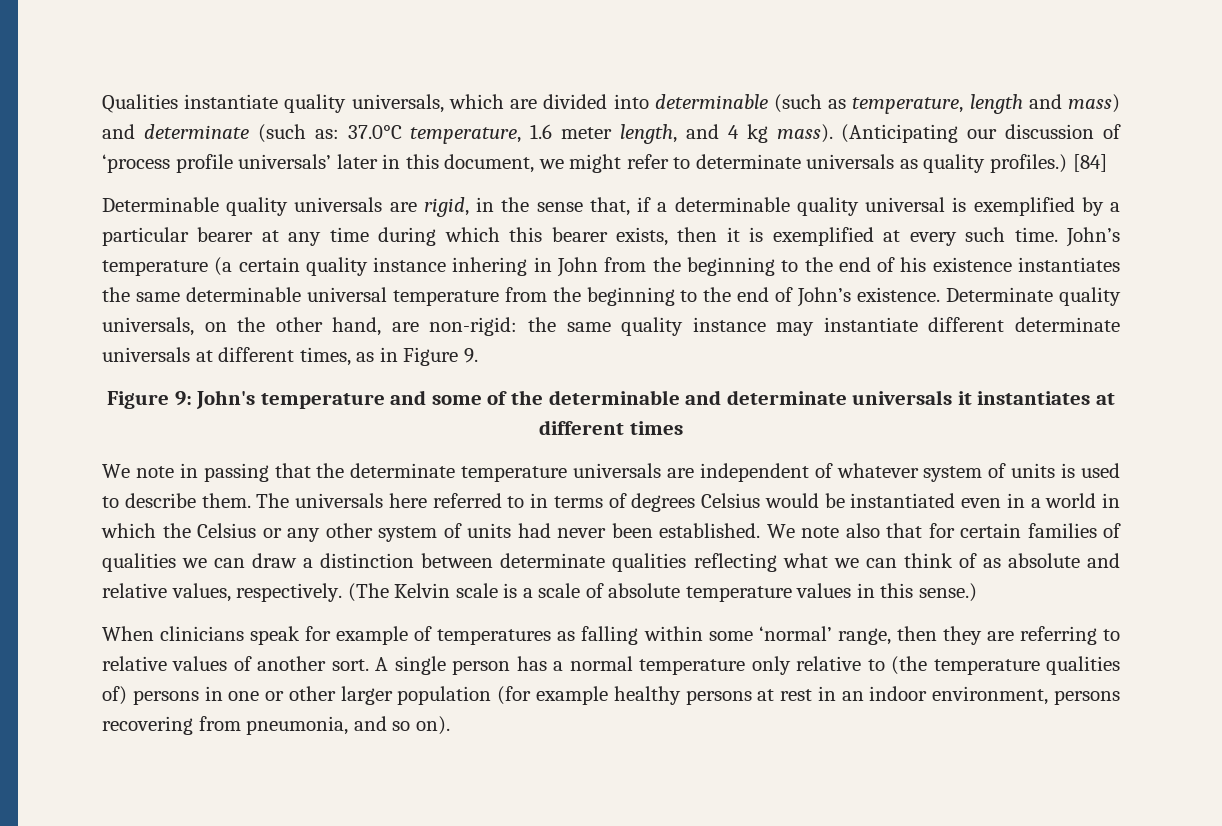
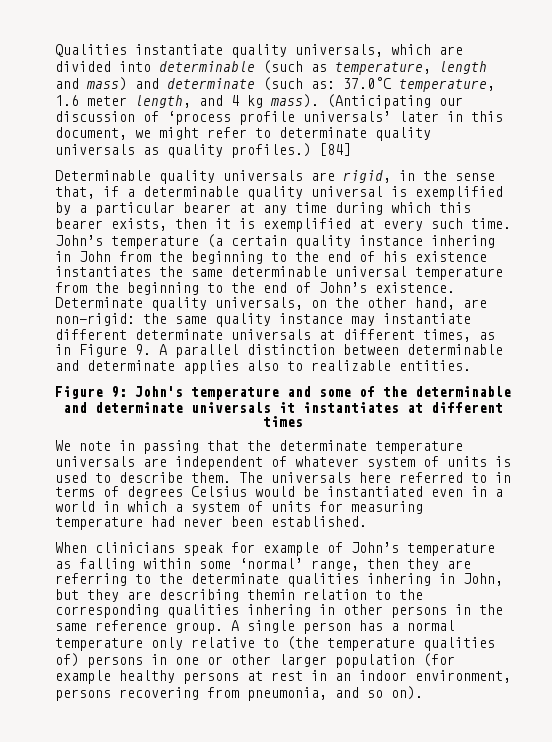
(801, 161) none -> [375,127,431,141] quality
(478, 355) none -> [159,344,503,358] [55,360,471,374] A parallel distinction between determinable and determinate applies also to realizable entities.
[162,523,1121,542] [102,553,1121,572] [102,583,978,602] the Celsius or any other system of units had never been established. We note also that for certain families of qualities we can draw a distinction between determinate qualities reflecting what we can think of as absolute and relative values, respectively. (The Kelvin scale is a scale of absolute temperature values in this sense.) -> [175,501,423,514] [55,516,367,530] a system of units for measuring temperature had never been established.
[437,629,552,645] temperatures -> [351,542,495,556] John’s temperature
[102,656,369,671] relative values of another sort. -> [159,573,503,587] [55,589,423,602] [55,604,503,618] [55,620,223,634] the determinate qualities inhering in John, but they are describing themin relation to the corresponding qualities inhering in other persons in the same reference group.

